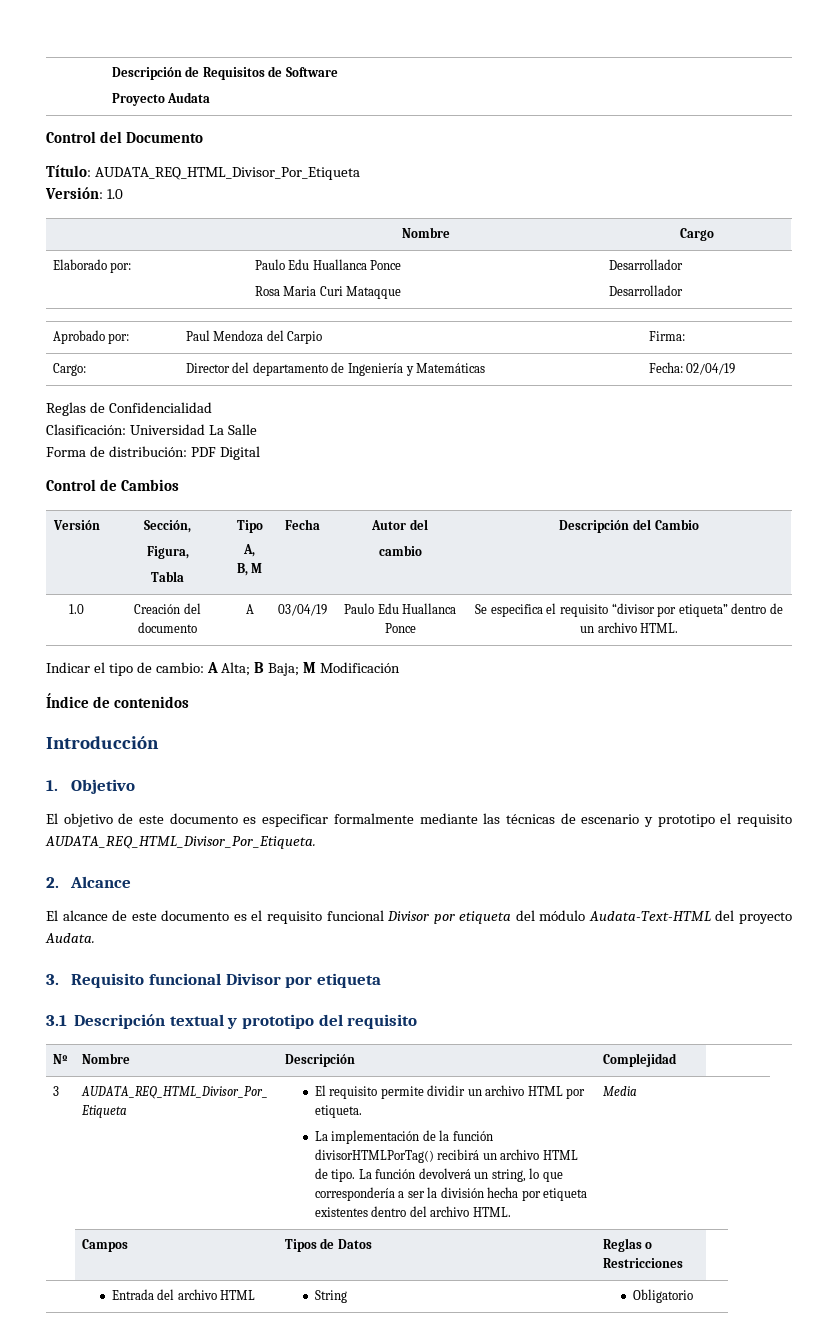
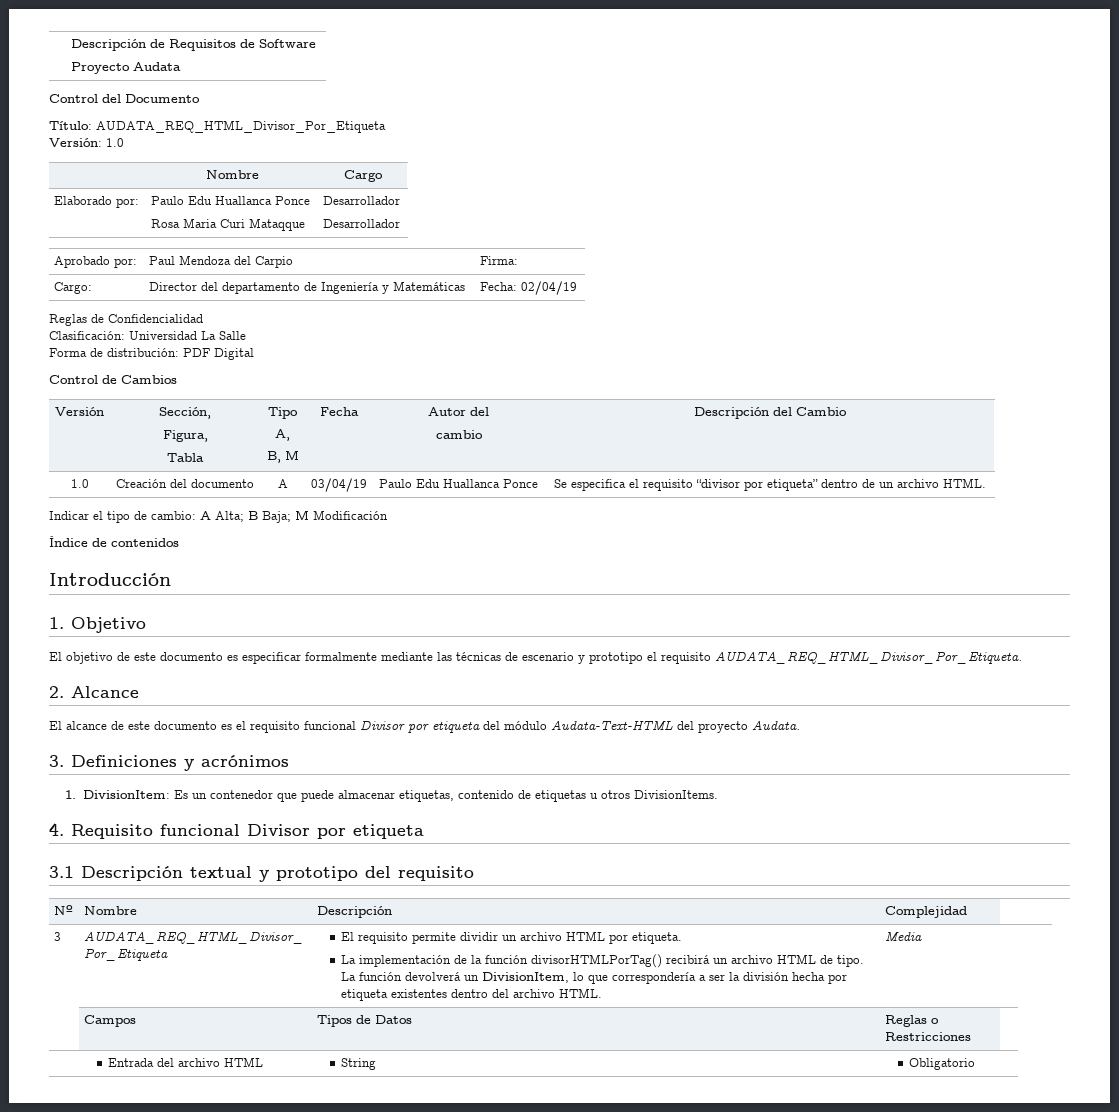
(59, 979) none -> [70,755,289,771] [65,790,718,802] [49,823,64,836] Definiciones y acrónimos // 1. DivisionItem: Es un contenedor que puede almacenar etiquetas, contenido de etiquetas u otros DivisionItems. // 4.
[491,1169,526,1182] string, -> [482,972,570,983] DivisionItem,

